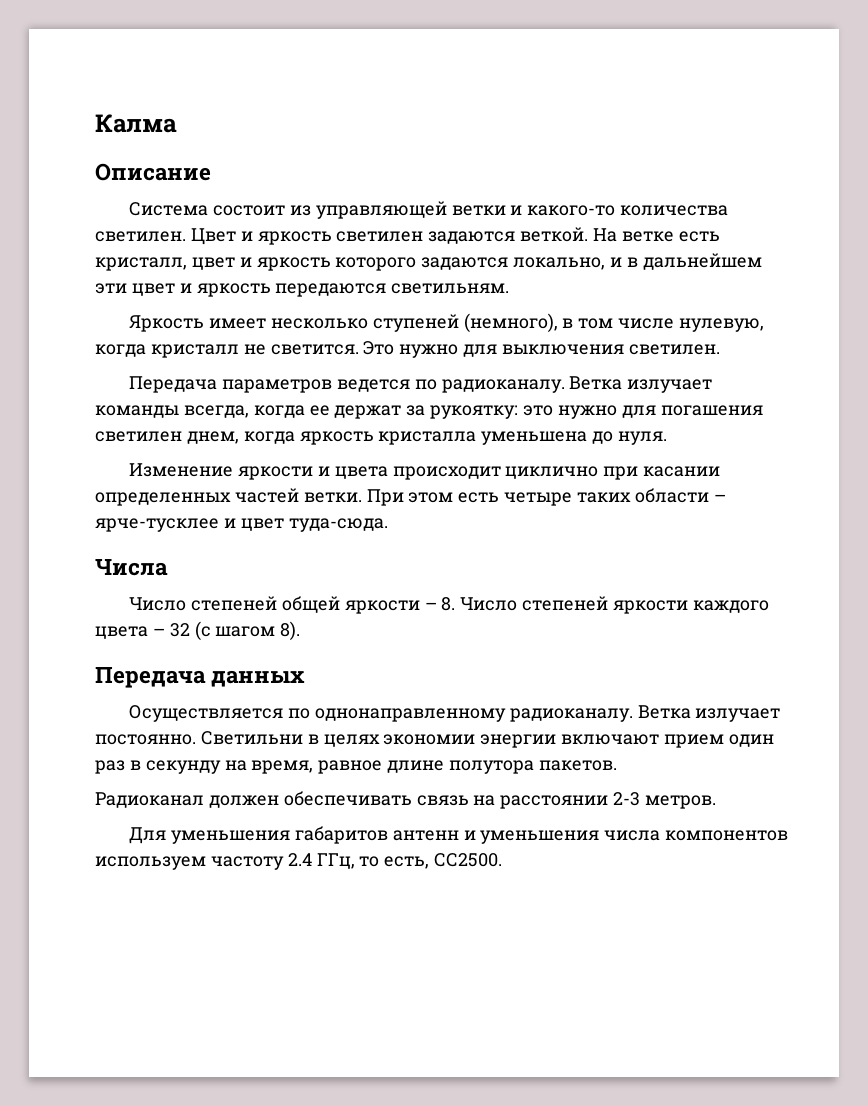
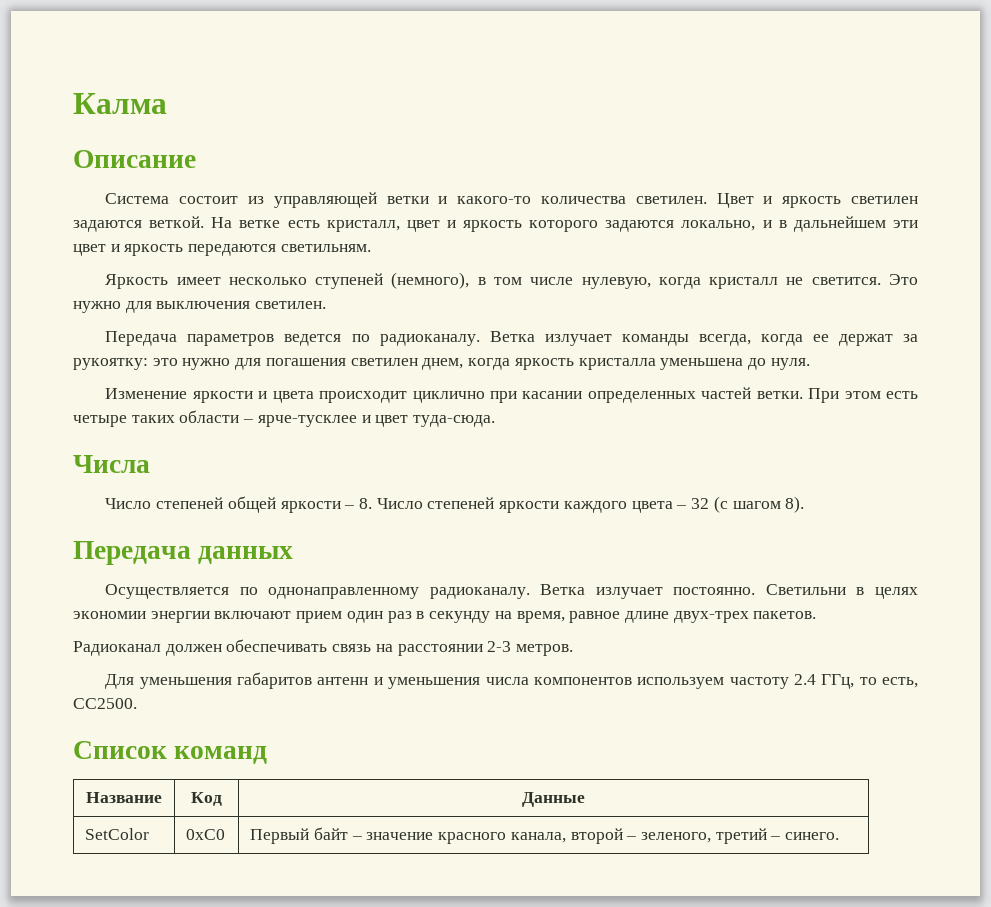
[449,760,535,774] полутора -> [673,611,749,623] двух-трех
(503, 860) none -> [73,741,268,764] [86,792,162,803] [191,792,222,806] [522,792,585,807] [85,828,150,840] [186,829,226,840] [250,827,840,844] // Список команд // Название | Код | Данные // SetColor | 0xC0 | Первый байт – значение красного канала, второй – зеленого, третий – синего.

